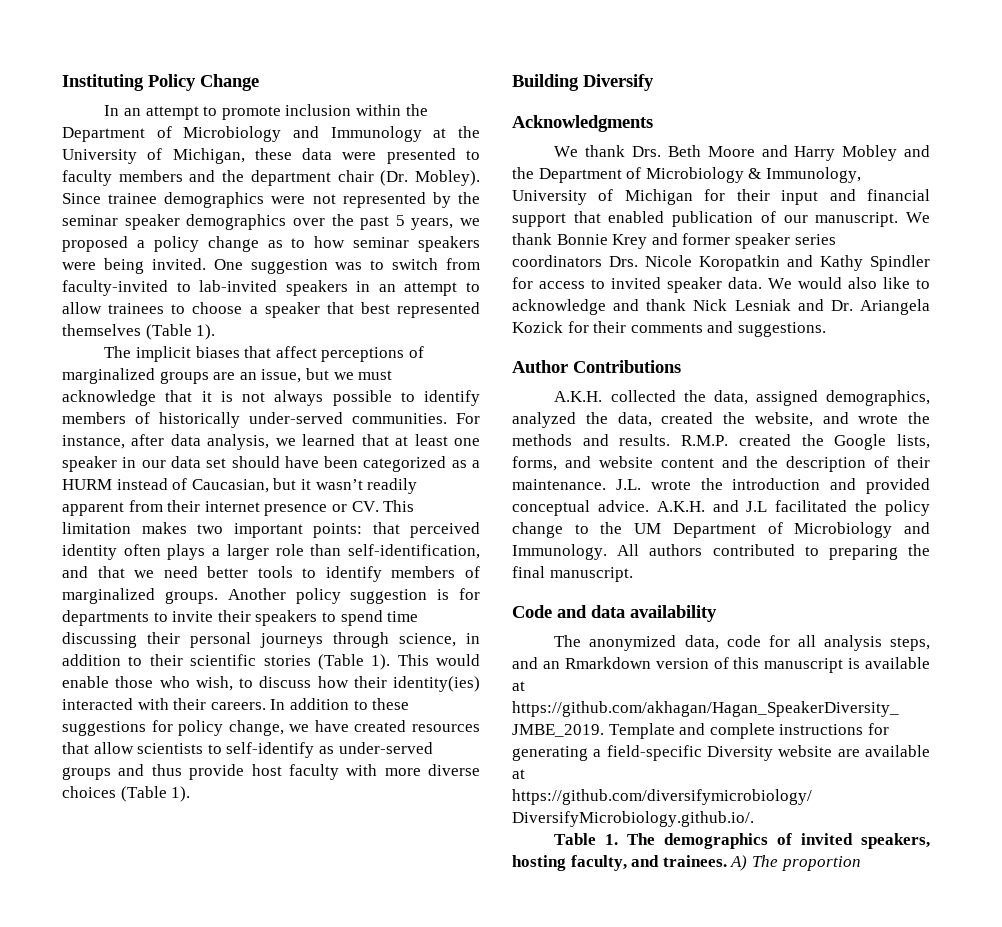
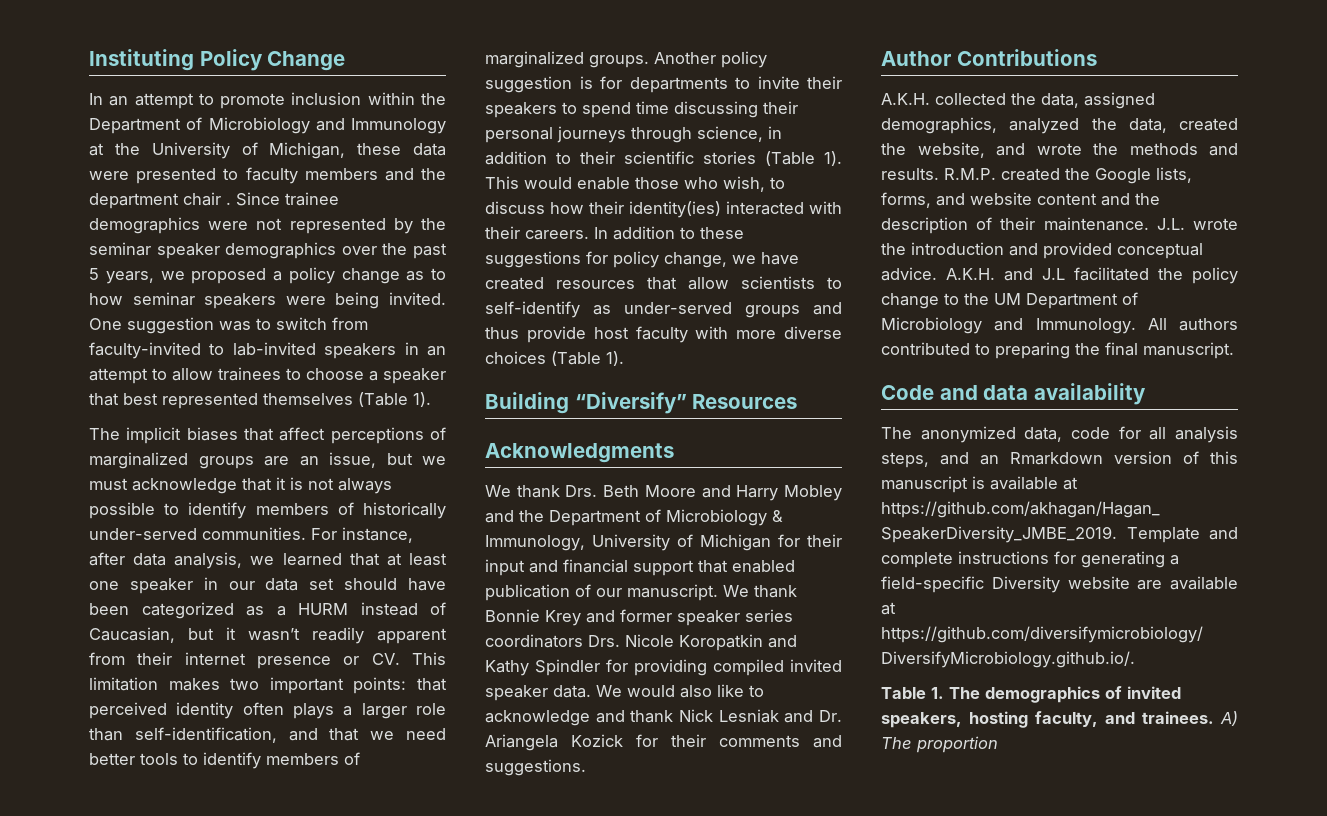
[380,170,481,186] (Dr. Mobley). -> [226,202,231,205] .
[583,74,654,91] Diversify -> [574,392,798,414] “Diversify” Resources
[539,279,605,289] access to -> [634,659,784,676] providing compiled

